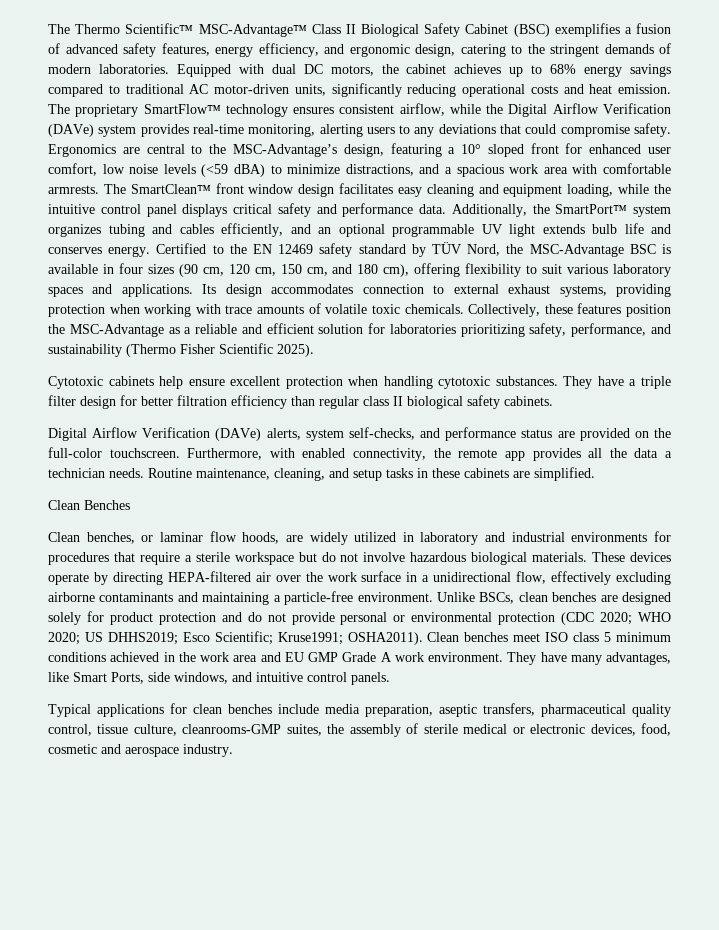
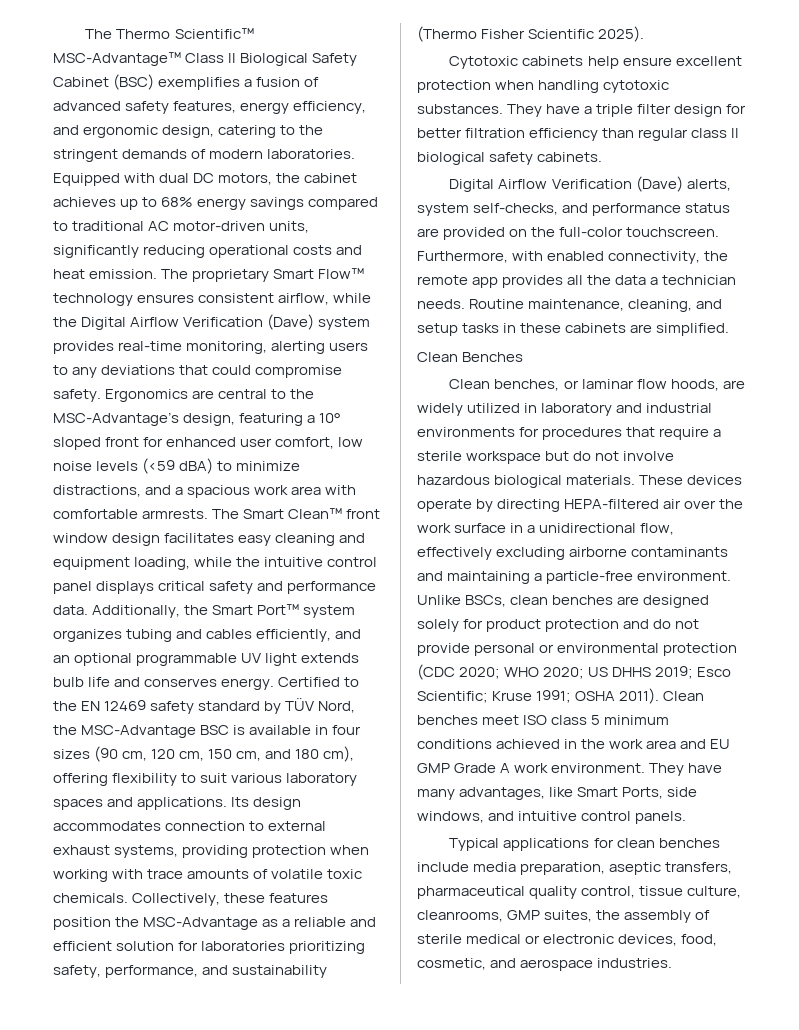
[143,104,221,114] SmartFlow™ -> [273,268,365,279] Smart Flow™
[48,124,94,137] (DAVe) -> [267,314,315,330] (Dave)
[130,184,211,194] SmartClean™ -> [243,508,343,519] Smart Clean™
[555,204,628,214] SmartPort™ -> [212,604,300,615] Smart Port™
[215,428,262,441] (DAVe) -> [635,176,683,192] (Dave)
[107,631,423,645] DHHS2019; Esco Scientific; Kruse1991; OSHA2011). -> [612,666,732,679] [417,688,660,704] DHHS 2019; Esco Scientific; Kruse 1991; OSHA 2011).
[182,724,282,734] cleanrooms-GMP -> [417,910,541,922] cleanrooms, GMP
[48,744,97,754] cosmetic -> [417,958,486,970] cosmetic,
[183,744,233,757] industry. -> [597,958,673,968] industries.

